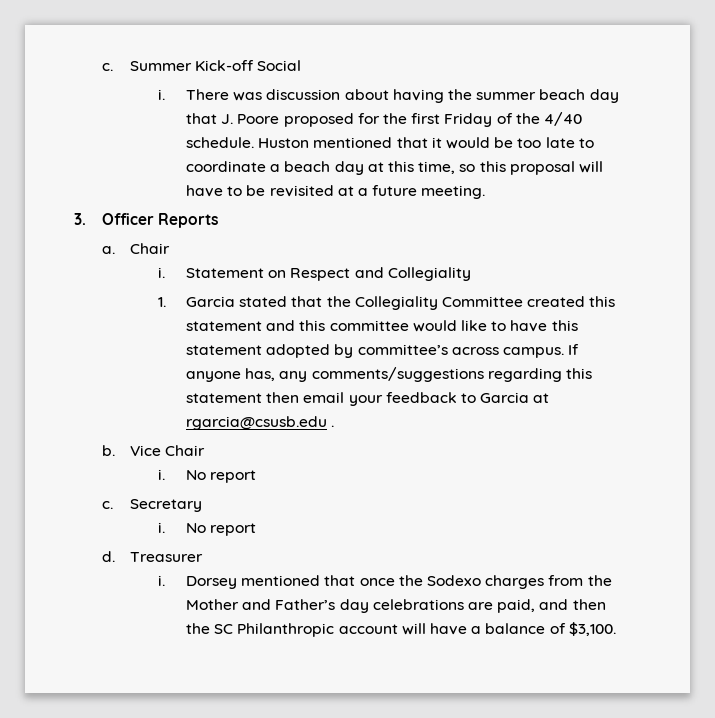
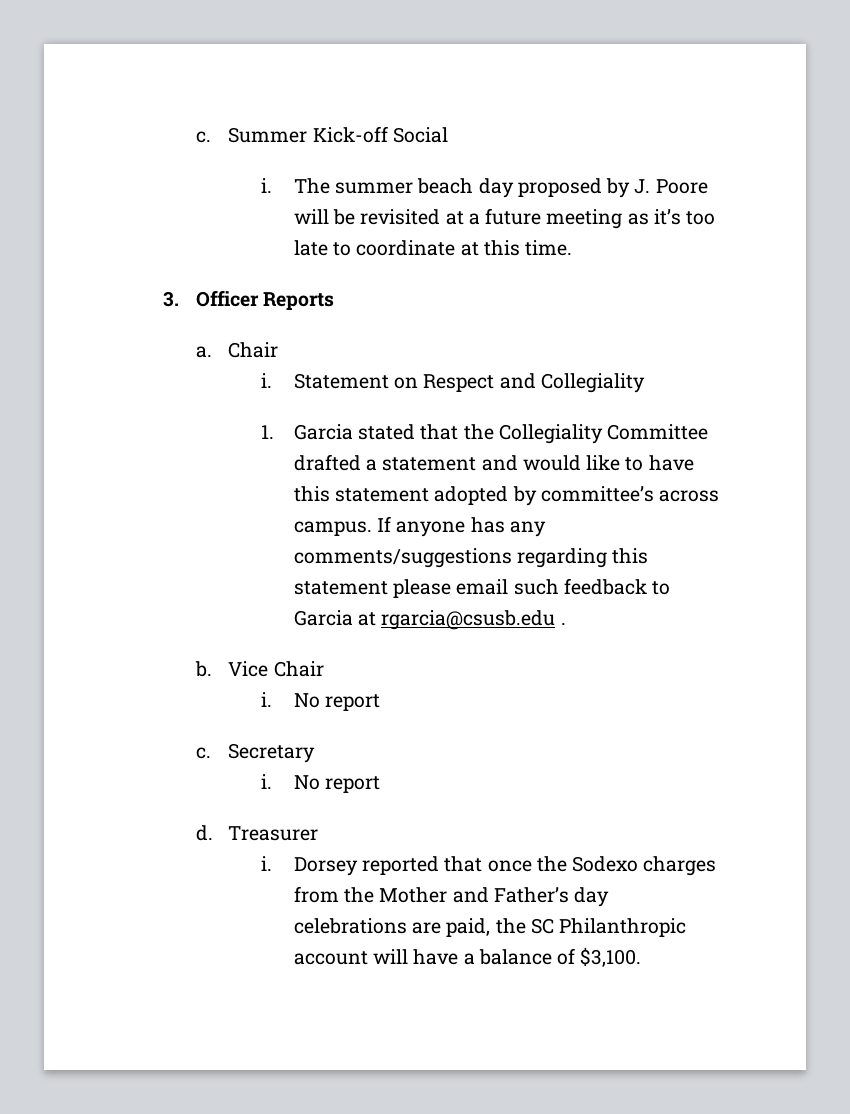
[186,89,619,103] [186,112,582,127] [186,137,594,149] [186,161,603,175] [186,185,243,197] There was discussion about having the summer beach day that J. Poore proposed for the first Friday of the 4/40 schedule. Huston mentioned that it would be too late to coordinate a beach day at this time, so this proposal will have to -> [293,178,708,198] [293,209,329,224] The summer beach day proposed by J. Poore will
[421,185,486,199] meeting. -> [546,209,716,229] [293,240,573,256] meeting as it’s too late to coordinate at this time.
[527,296,616,307] [186,320,409,331] created this statement and this committee -> [293,454,518,471] drafted a statement and
[245,368,276,381] has, -> [470,517,505,533] has
[266,392,383,406] then email your -> [393,579,559,598] please email such
[241,575,321,586] mentioned -> [362,856,440,875] reported
[539,599,606,610] and then -> (491, 927) none

